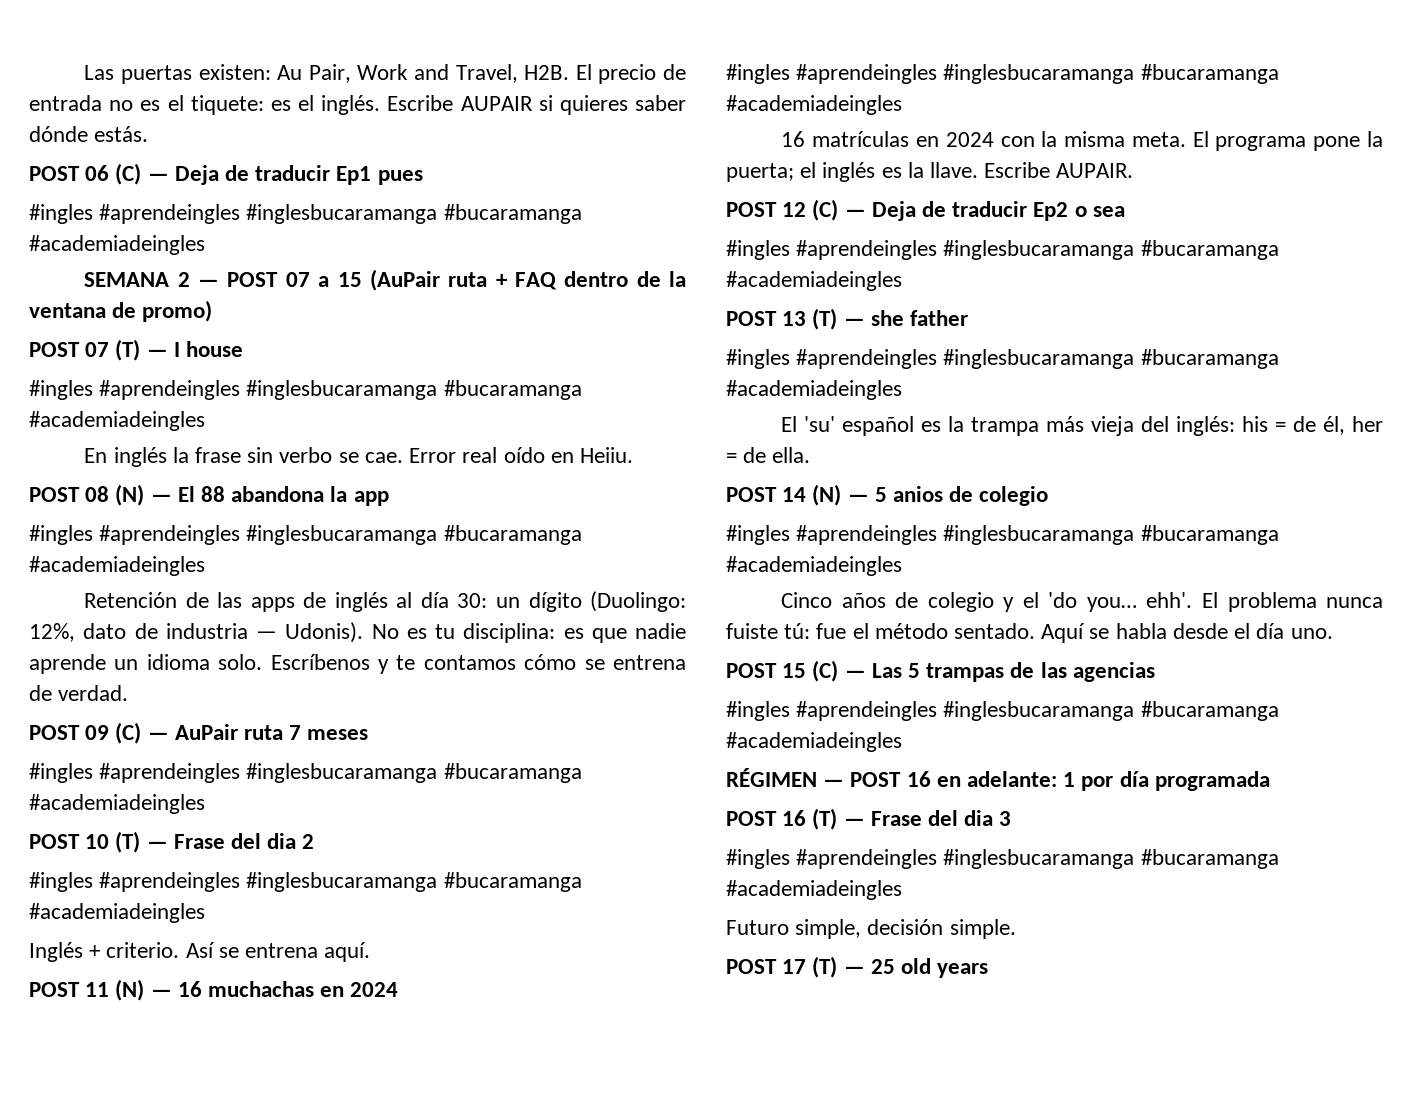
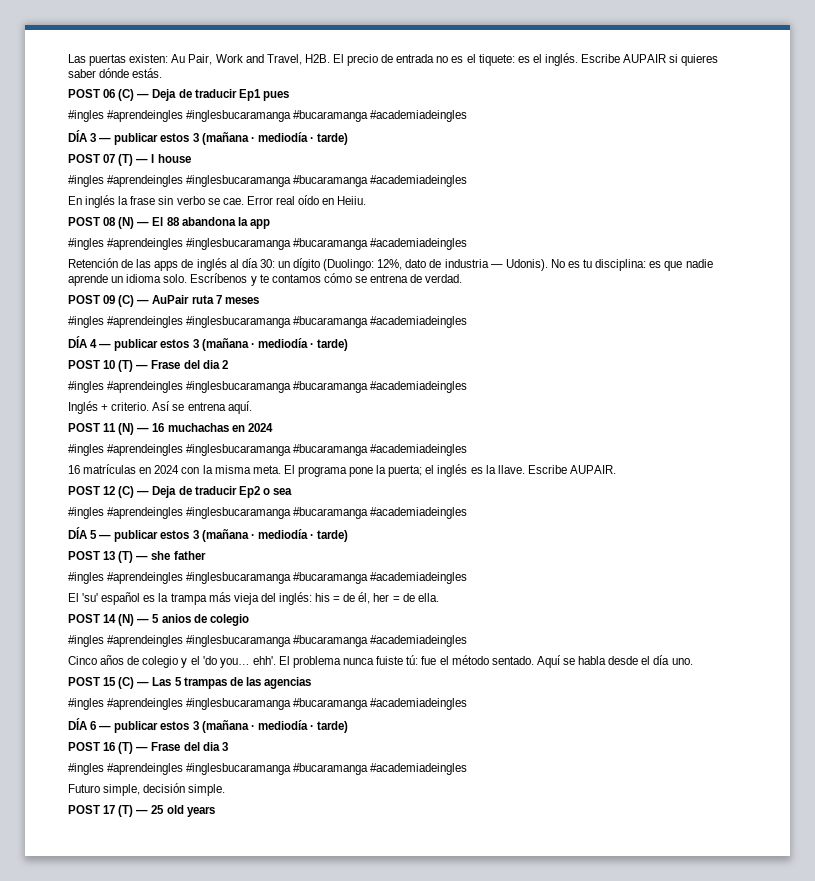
[84,269,686,291] [29,300,213,322] SEMANA 2 — POST 07 a 15 (AuPair ruta + FAQ dentro de la ventana de promo) -> [68,130,349,145] DÍA 3 — publicar estos 3 (mañana · mediodía · tarde)
(205, 804) none -> [68,336,349,351] // DÍA 4 — publicar estos 3 (mañana · mediodía · tarde)
(902, 281) none -> [68,527,349,542] // DÍA 5 — publicar estos 3 (mañana · mediodía · tarde)
[726,768,1270,791] RÉGIMEN — POST 16 en adelante: 1 por día programada -> [68,718,349,733] DÍA 6 — publicar estos 3 (mañana · mediodía · tarde)

